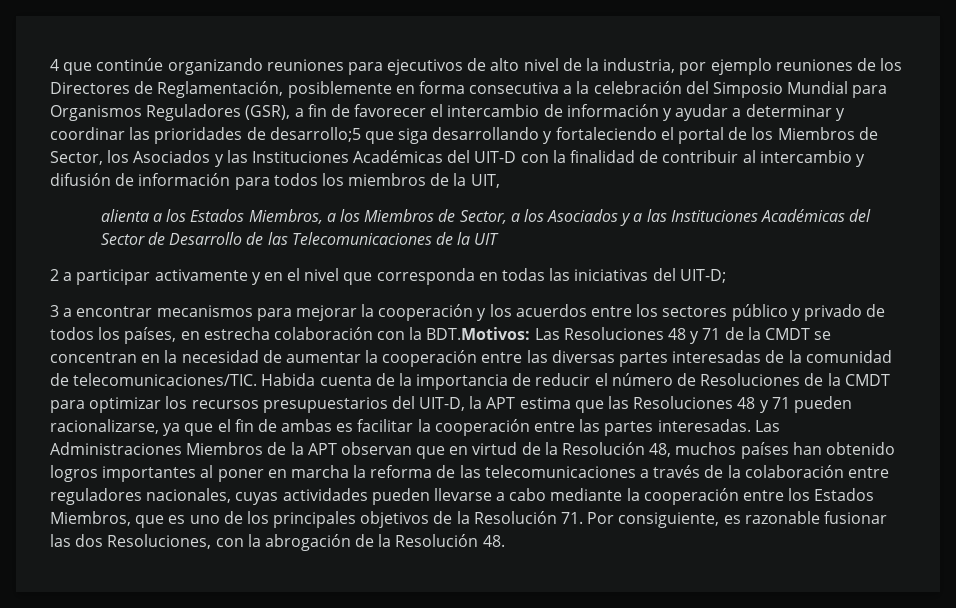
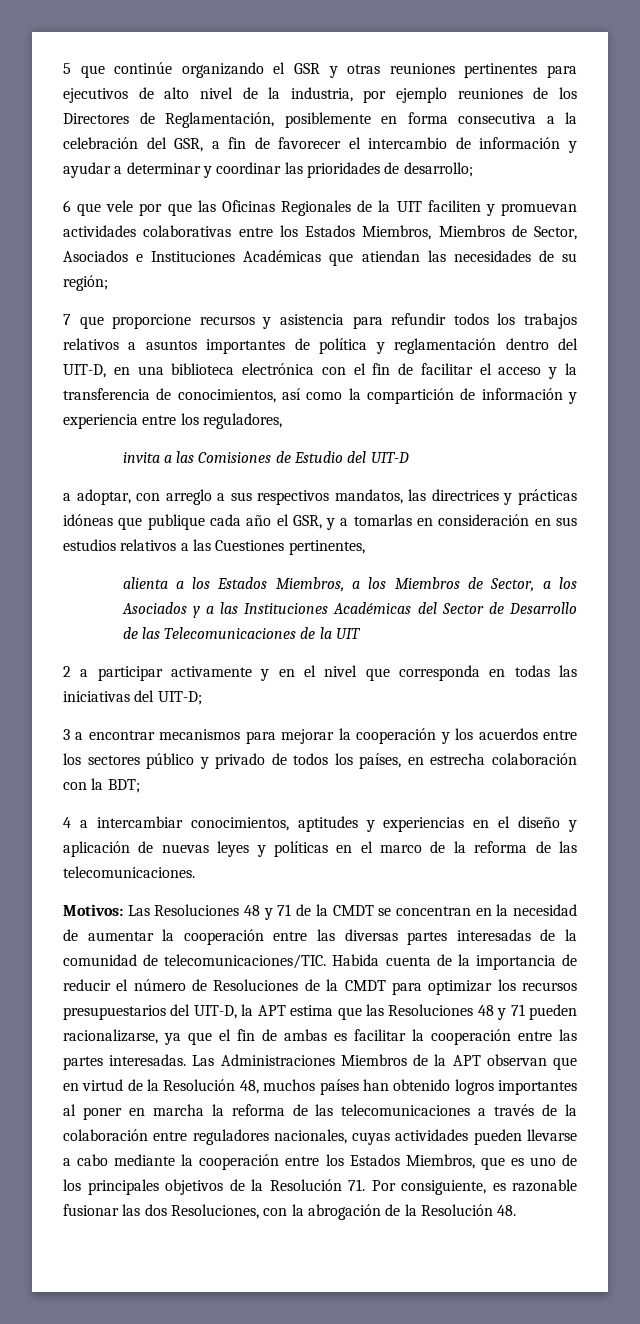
[50,59,59,71] 4 -> [63,63,71,74] 5
[266,59,344,71] reuniones -> [273,62,538,78] el GSR y otras reuniones pertinentes
[713,81,888,98] [50,104,291,121] Simposio Mundial para Organismos Reguladores (GSR), -> [174,138,204,152] GSR,
[269,127,878,144] [50,150,865,167] [50,173,500,190] desarrollo;5 que siga desarrollando y fortaleciendo el portal de los Miembros de Sector, los Asociados y las Instituciones Académicas del UIT-D con la finalidad de contribuir al intercambio y difusión de información para todos los miembros de la UIT, -> [403,162,473,177] [63,200,577,216] [63,225,577,240] [63,250,577,266] [63,275,108,291] [63,313,578,329] [63,338,578,354] [63,363,577,379] [63,388,577,404] [63,413,282,429] [122,451,409,463] [63,489,578,505] [63,514,578,530] [63,539,365,555] desarrollo; // 6 que vele por que las Oficinas Regionales de la UIT faciliten y promuevan actividades colaborativas entre los Estados Miembros, Miembros de Sector, Asociados e Instituciones Académicas que atiendan las necesidades de su región; // 7 que proporcione recursos y asistencia para refundir todos los trabajos relativos a asuntos importantes de política y reglamentación dentro del UIT-D, en una biblioteca electrónica con el fin de facilitar el acceso y la transferencia de conocimientos, así como la compartición de información y experiencia entre los reguladores, // invita a las Comisiones de Estudio del UIT-D // a adoptar, con arreglo a sus respectivos mandatos, las directrices y prácticas idóneas que publique cada año el GSR, y a tomarlas en consideración en sus estudios relativos a las Cuestiones pertinentes,
[426,327,531,340] BDT.Motivos: -> [107,779,140,793] [63,816,577,832] [63,841,577,857] [63,866,195,878] [63,904,123,916] BDT; // 4 a intercambiar conocimientos, aptitudes y experiencias en el diseño y aplicación de nuevas leyes y políticas en el marco de la reforma de las telecomunicaciones. // Motivos:

